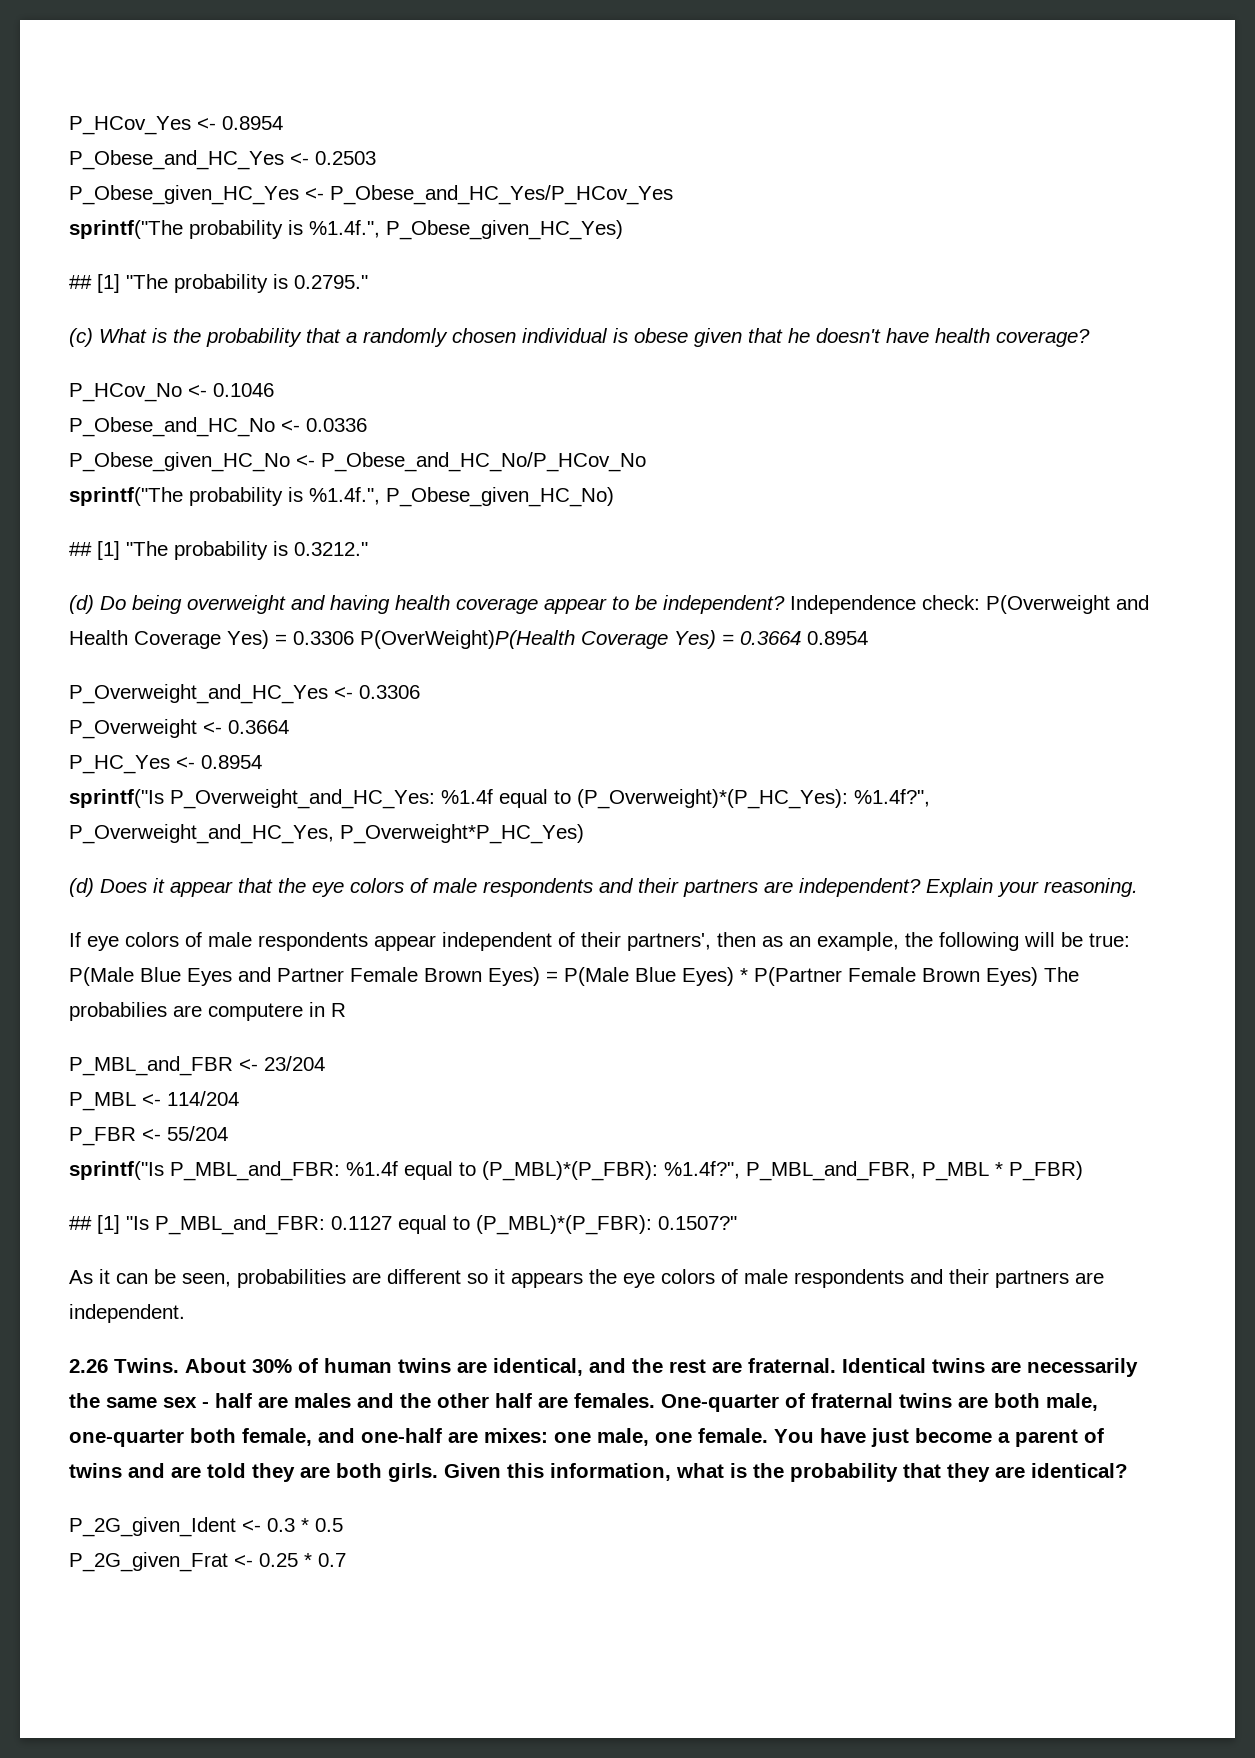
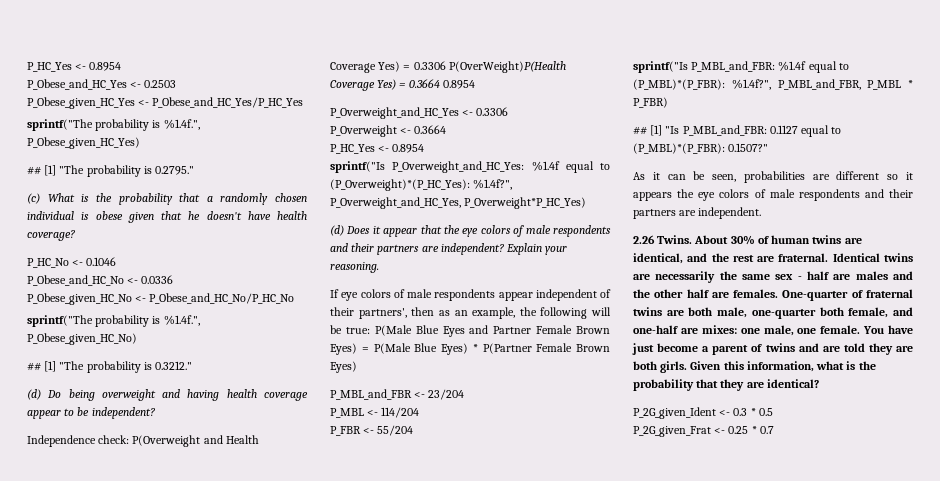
[69,116,191,135] P_HCov_Yes -> [27,62,72,72] P_HC_Yes
[330,185,673,205] P_Obese_and_HC_Yes/P_HCov_Yes -> [152,97,304,108] P_Obese_and_HC_Yes/P_HC_Yes
[69,383,182,402] P_HCov_No -> [27,258,69,268] P_HC_No
[321,452,646,472] P_Obese_and_HC_No/P_HCov_No -> [149,293,295,304] P_Obese_and_HC_No/P_HC_No
(785, 604) none -> (155, 413) //
[1044,967,1079,982] [69,1002,346,1021] The probabilies are computere in R -> (357, 367) none

